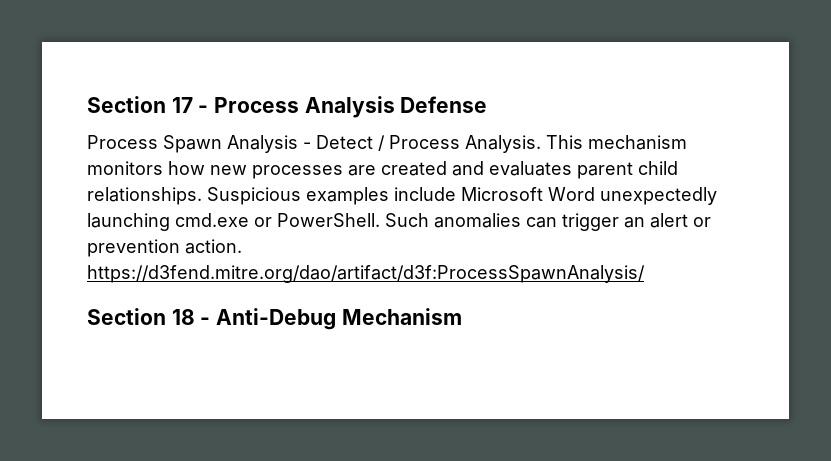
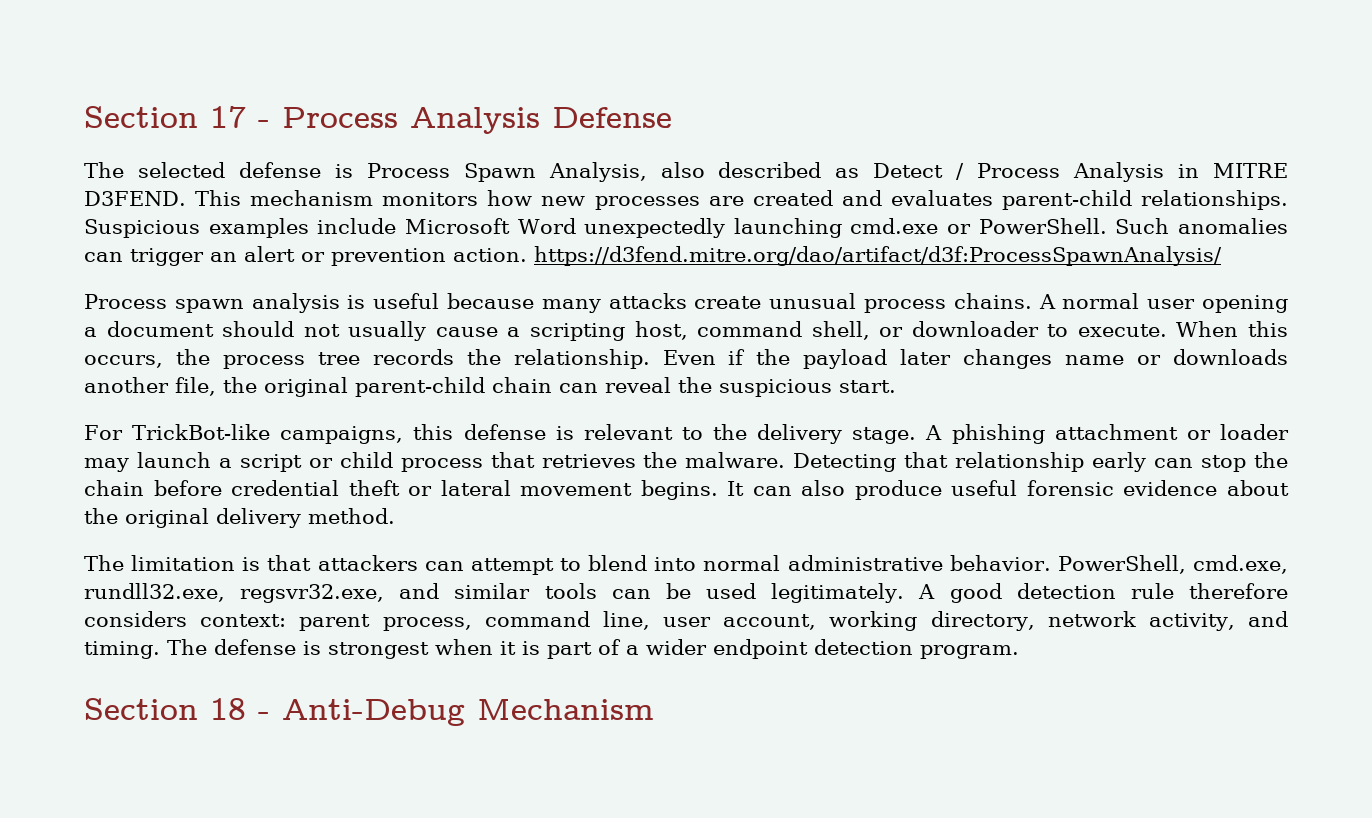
[87,135,541,153] Process Spawn Analysis - Detect / Process Analysis. -> [84,162,1288,182] [84,191,186,206] The selected defense is Process Spawn Analysis, also described as Detect / Process Analysis in MITRE D3FEND.
[577,161,678,179] parent child -> [1001,190,1132,210] parent-child
(645, 274) none -> [84,293,1288,313] [84,321,1288,341] [84,349,1288,369] [84,377,896,397] [84,424,1289,444] [84,452,1289,472] [84,480,1289,500] [84,508,395,528] [84,555,1289,575] [84,583,1288,603] [84,611,1288,631] [84,639,1019,659] // Process spawn analysis is useful because many attacks create unusual process chains. A normal user opening a document should not usually cause a scripting host, command shell, or downloader to execute. When this occurs, the process tree records the relationship. Even if the payload later changes name or downloads another file, the original parent-child chain can reveal the suspicious start. // For TrickBot-like campaigns, this defense is relevant to the delivery stage. A phishing attachment or loader may launch a script or child process that retrieves the malware. Detecting that relationship early can stop the chain before credential theft or lateral movement begins. It can also produce useful forensic evidence about the original delivery method. // The limitation is that attackers can attempt to blend into normal administrative behavior. PowerShell, cmd.exe, rundll32.exe, regsvr32.exe, and similar tools can be used legitimately. A good detection rule therefore considers context: parent process, command line, user account, working directory, network activity, and timing. The defense is strongest when it is part of a wider endpoint detection program.

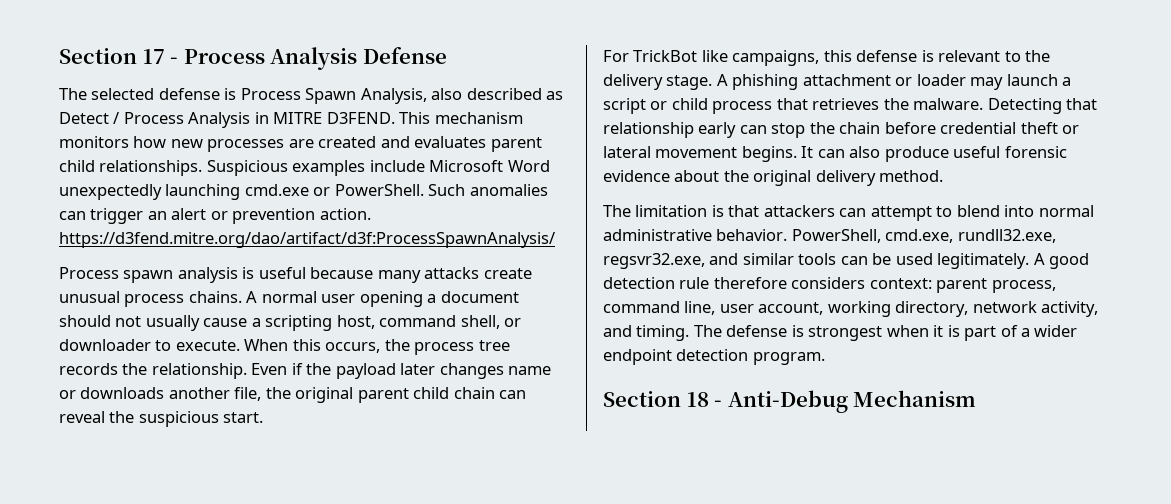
[1001,190,1132,210] parent-child -> [490,137,542,152] [59,160,95,172] parent child
[355,377,485,397] parent-child -> [357,387,450,403] parent child
[132,424,271,440] TrickBot-like -> [633,50,728,62] TrickBot like

